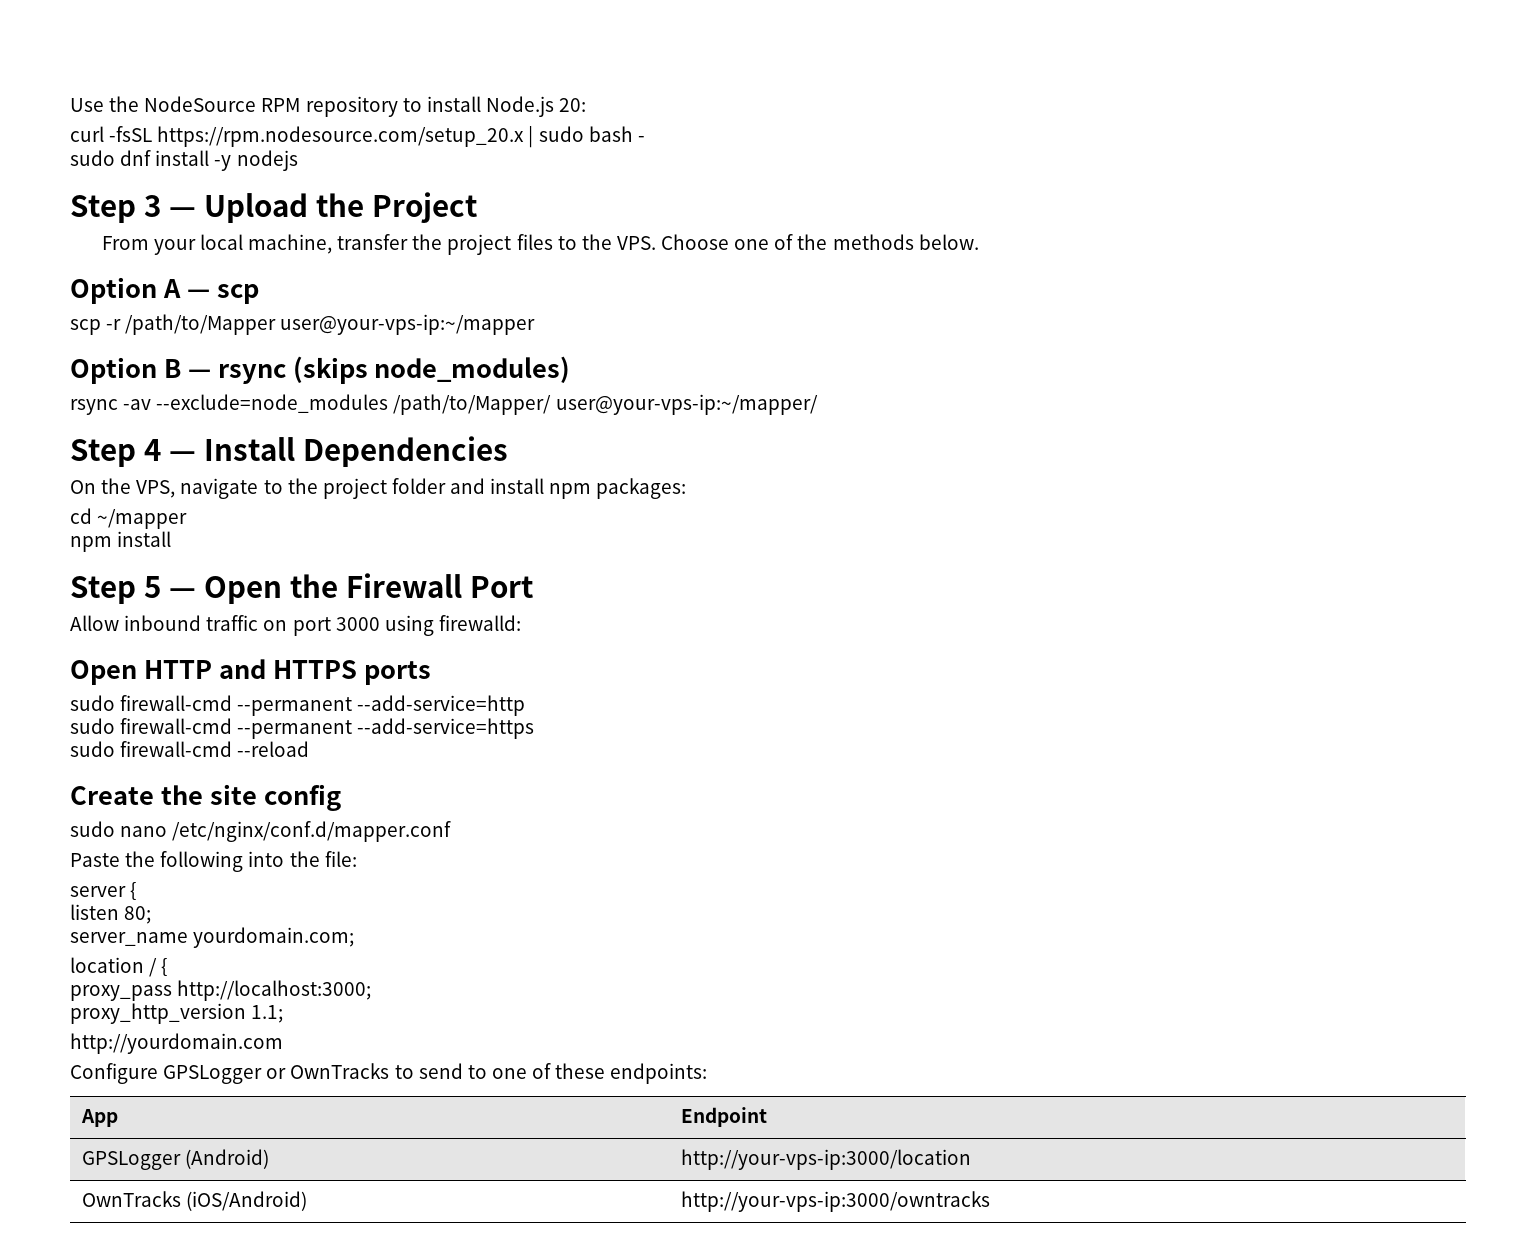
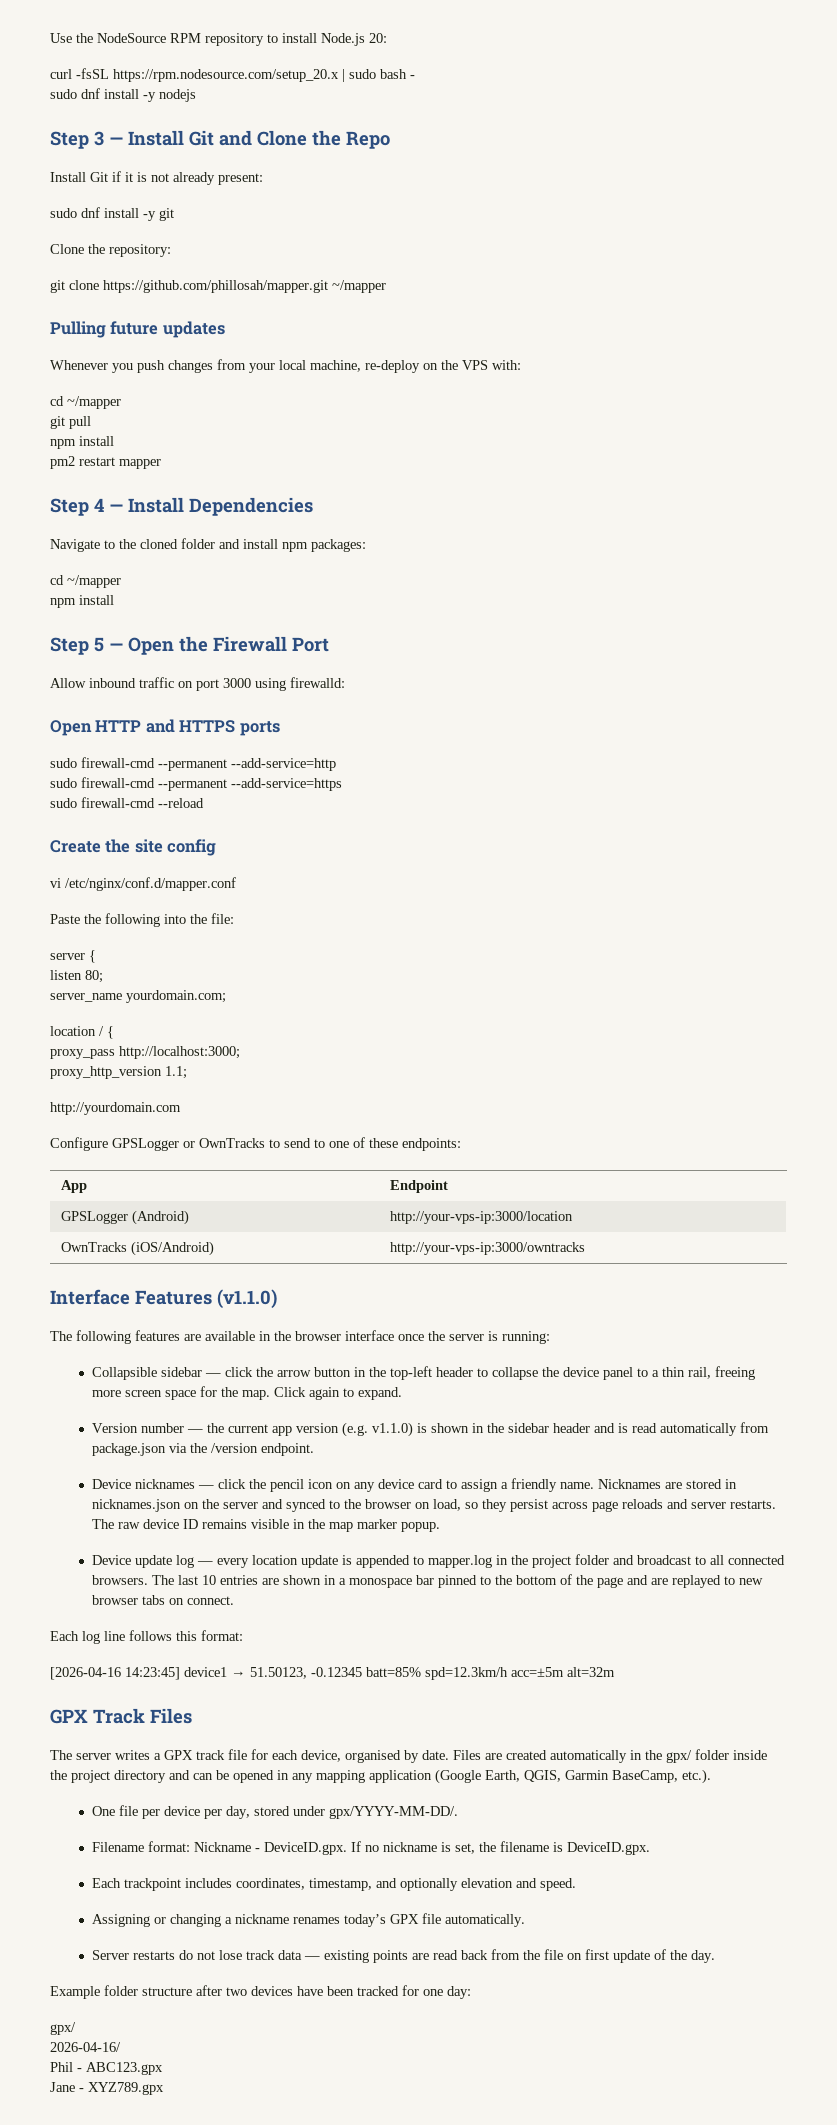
[203,192,477,223] [101,234,979,255] [70,277,259,304] [70,314,536,335] [70,356,571,384] [70,394,818,415] Upload the Project // From your local machine, transfer the project files to the VPS. Choose one of the methods below. // Option A — scp // scp -r /path/to/Mapper user@your-vps-ip:~/mapper // Option B — rsync (skips node_modules) // rsync -av --exclude=node_modules /path/to/Mapper/ user@your-vps-ip:~/mapper/ -> [128,130,390,149] [50,171,263,185] [50,207,174,221] [50,244,171,257] [50,280,386,293] [50,321,225,338] [50,359,521,373] [50,396,121,409] [50,416,91,429] [50,436,114,449] [50,456,161,469] Install Git and Clone the Repo // Install Git if it is not already present: // sudo dnf install -y git // Clone the repository: // git clone https://github.com/phillosah/mapper.git ~/mapper // Pulling future updates // Whenever you push changes from your local machine, re-deploy on the VPS with: // cd ~/mapper // git pull // npm install // pm2 restart mapper
[70,478,387,499] On the VPS, navigate to the project -> [50,539,178,552] Navigate to the cloned
[70,821,168,837] sudo nano -> [50,878,61,888] vi
(991, 1201) none -> [50,1289,277,1309] [50,1330,550,1344] [92,1366,756,1380] [92,1386,403,1400] [92,1422,770,1437] [92,1443,315,1456] [92,1478,738,1492] [92,1499,777,1512] [92,1519,441,1532] [92,1554,786,1568] [92,1574,764,1588] [92,1595,235,1605] [50,1630,243,1644] [50,1667,615,1680] [50,1708,192,1724] [50,1749,767,1763] [50,1769,711,1784] [92,1805,459,1819] [92,1841,651,1855] [92,1878,577,1891] [92,1913,526,1927] [92,1949,716,1963] [50,1985,471,1999] [50,2022,76,2035] [50,2042,121,2052] [50,2062,163,2075] [50,2082,164,2095] // Interface Features (v1.1.0) // The following features are available in the browser interface once the server is running: // Collapsible sidebar — click the arrow button in the top-left header to collapse the device panel to a thin rail, freeing more screen space for the map. Click again to expand. // Version number — the current app version (e.g. v1.1.0) is shown in the sidebar header and is read automatically from package.json via the /version endpoint. // Device nicknames — click the pencil icon on any device card to assign a friendly name. Nicknames are stored in nicknames.json on the server and synced to the browser on load, so they persist across page reloads and server restarts. The raw device ID remains visible in the map marker popup. // Device update log — every location update is appended to mapper.log in the project folder and broadcast to all connected browsers. The last 10 entries are shown in a monospace bar pinned to the bottom of the page and are replayed to new browser tabs on connect. // Each log line follows this format: // [2026-04-16 14:23:45] device1 → 51.50123, -0.12345 batt=85% spd=12.3km/h acc=±5m alt=32m // GPX Track Files // The server writes a GPX track file for each device, organised by date. Files are created automatically in the gpx/ folder inside the project directory and can be opened in any mapping application (Google Earth, QGIS, Garmin BaseCamp, etc.). // One file per device per day, stored under gpx/YYYY-MM-DD/. // Filename format: Nickname - DeviceID.gpx. If no nickname is set, the filename is DeviceID.gpx. // Each trackpoint includes coordinates, timestamp, and optionally elevation and speed. // Assigning or changing a nickname renames today’s GPX file automatically. // Server restarts do not lose track data — existing points are read back from the file on first update of the day. // Example folder structure after two devices have been tracked for one day: // gpx/ // 2026-04-16/ // Phil - ABC123.gpx // Jane - XYZ789.gpx

